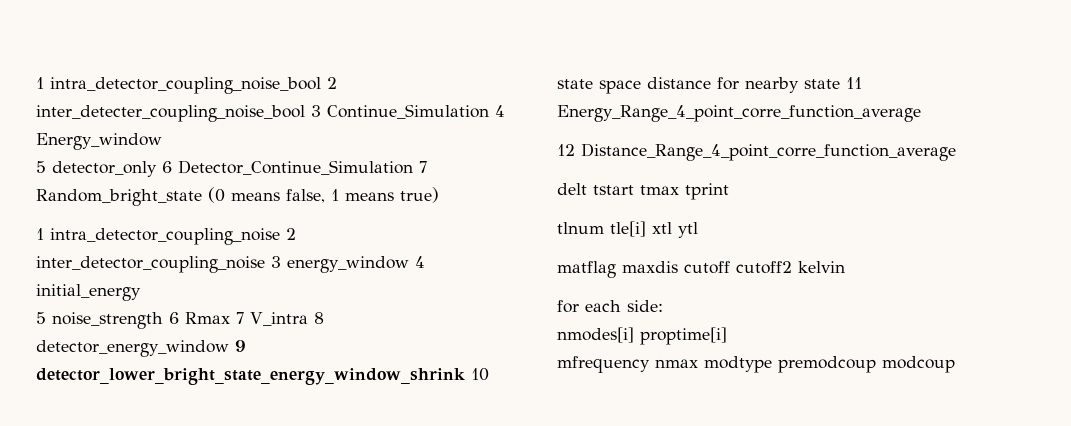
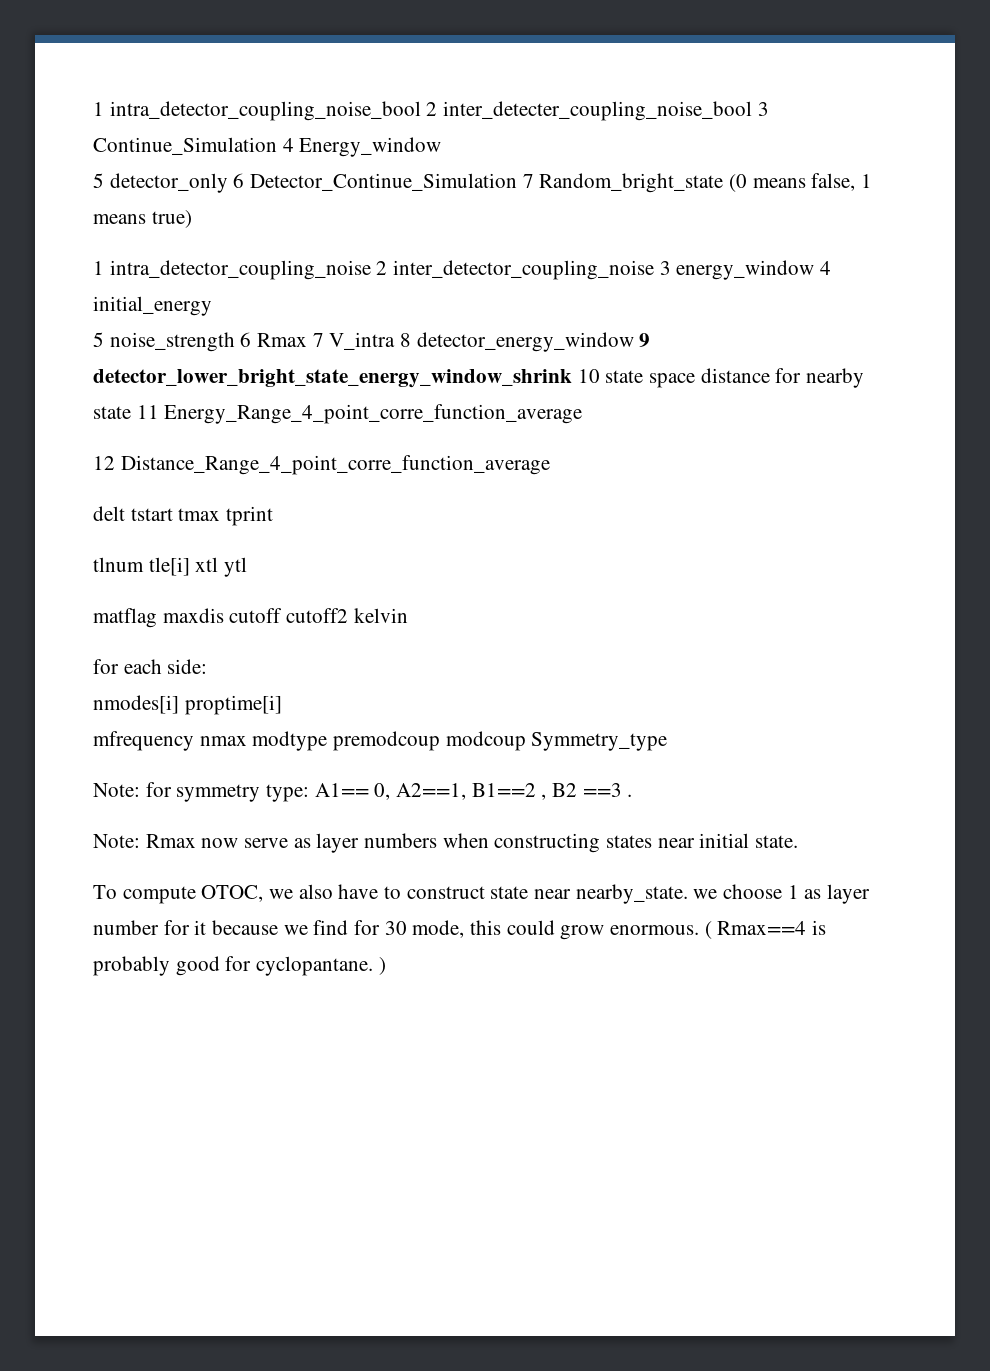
(955, 364) none -> [531,732,668,751] [93,782,633,802] [93,833,799,853] [93,884,871,904] [93,920,827,940] [93,956,386,976] Symmetry_type // Note: for symmetry type: A1== 0, A2==1, B1==2 , B2 ==3 . // Note: Rmax now serve as layer numbers when constructing states near initial state. // To compute OTOC, we also have to construct state near nearby_state. we choose 1 as layer number for it because we find for 30 mode, this could grow enormous. ( Rmax==4 is probably good for cyclopantane. )

